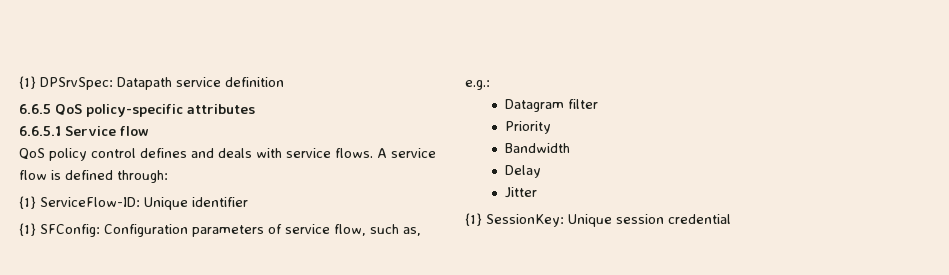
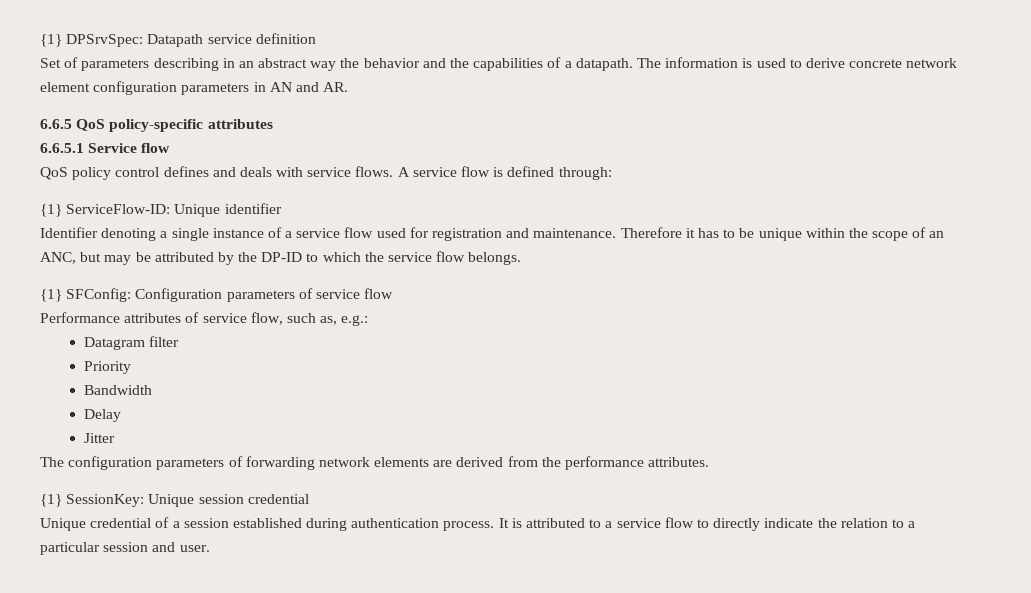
(284, 82) none -> [40,57,958,71] [40,81,349,95] // Set of parameters describing in an abstract way the behavior and the capabilities of a datapath. The information is used to derive concrete network element configuration parameters in AN and AR.
(248, 202) none -> [40,227,945,241] [40,251,522,265] // Identifier denoting a single instance of a service flow used for registration and maintenance. Therefore it has to be unique within the scope of an ANC, but may be attributed by the DP-ID to which the service flow belongs.
(330, 229) none -> [364,288,394,299] [40,312,247,323] flow // Performance attributes of service
(538, 192) none -> [40,456,710,470] // The configuration parameters of forwarding network elements are derived from the performance attributes.
(731, 219) none -> [40,517,916,531] [40,542,210,555] // Unique credential of a session established during authentication process. It is attributed to a service flow to directly indicate the relation to a particular session and user.

